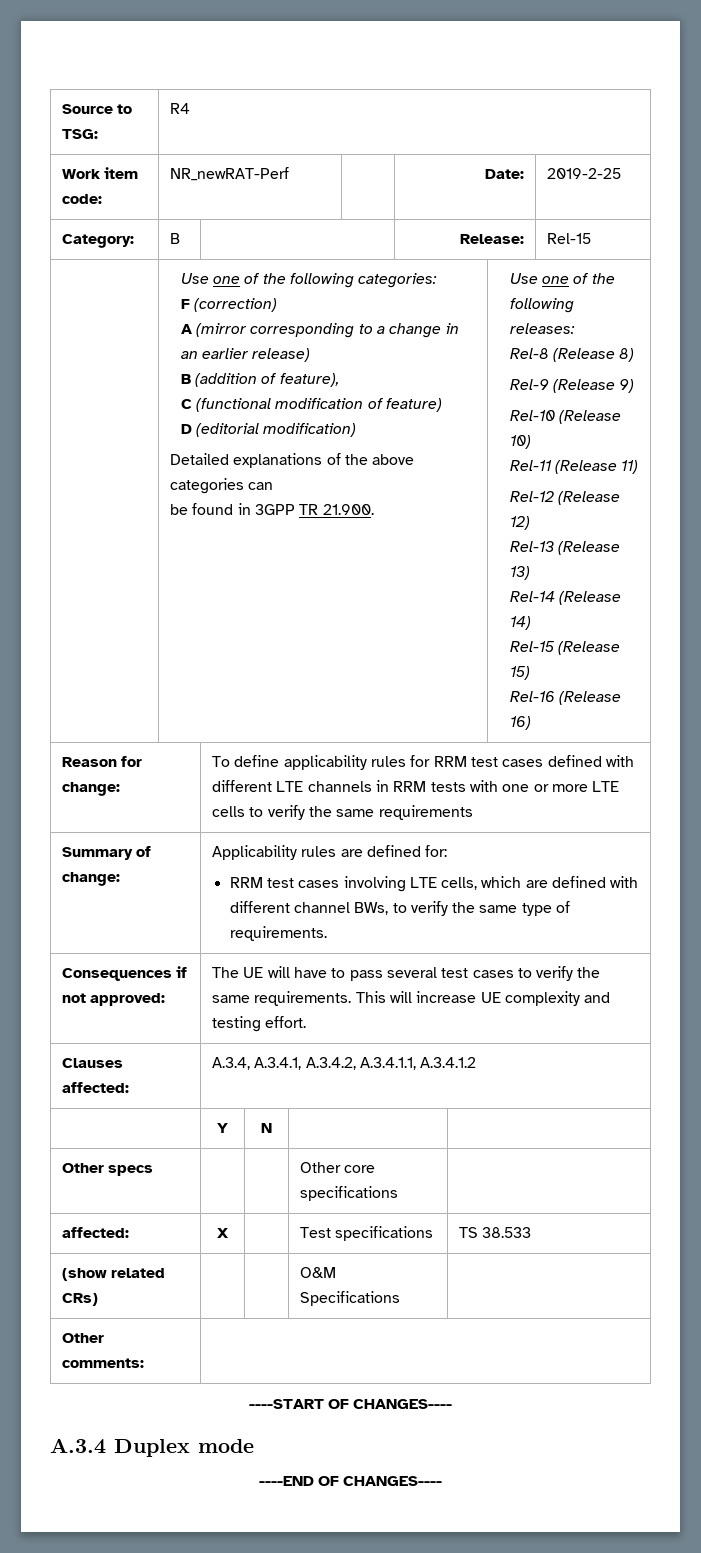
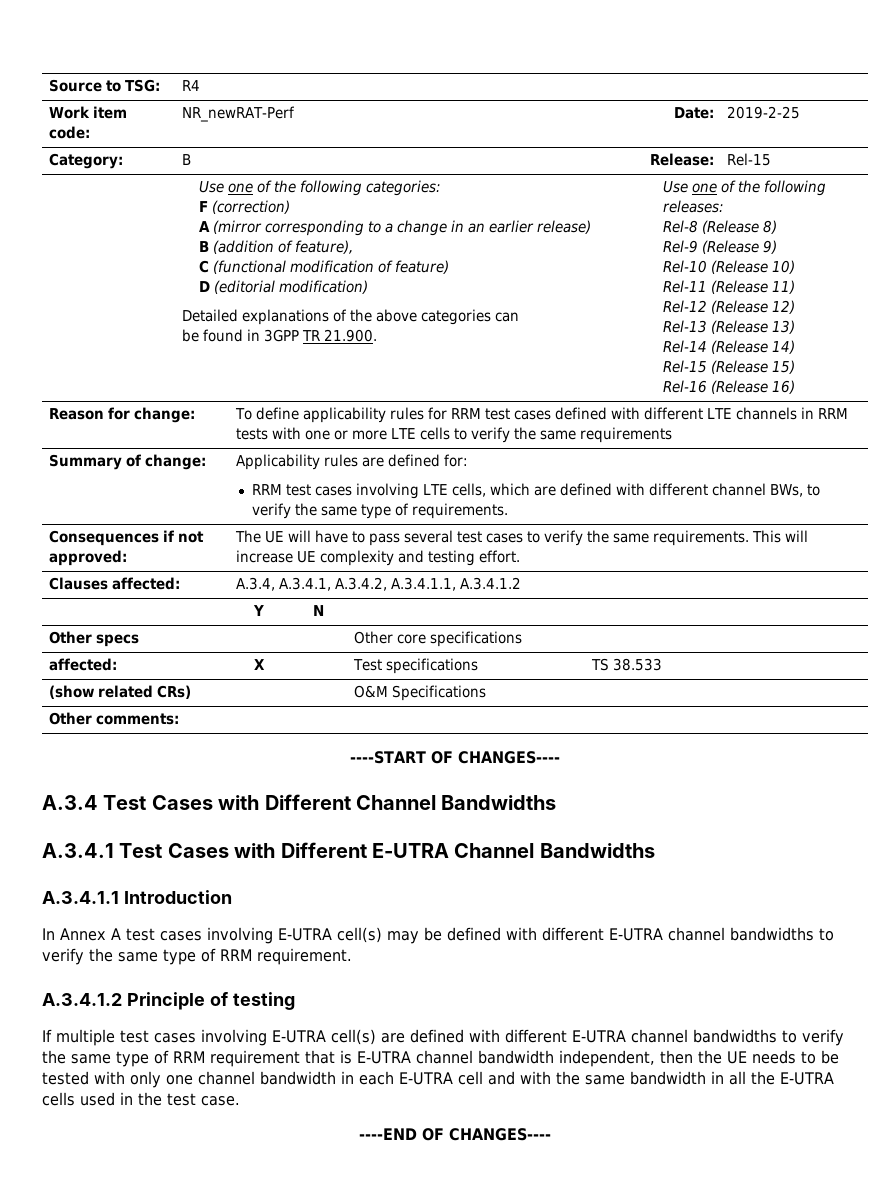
[114,1439,254,1457] Duplex mode -> [103,794,557,810] [42,842,655,858] [42,890,232,904] [42,927,834,944] [42,948,352,965] [42,992,295,1010] [42,1029,844,1046] [42,1050,839,1067] [42,1071,834,1088] [42,1092,240,1106] Test Cases with Different Channel Bandwidths // A.3.4.1 Test Cases with Different E-UTRA Channel Bandwidths // A.3.4.1.1 Introduction // In Annex A test cases involving E-UTRA cell(s) may be defined with different E-UTRA channel bandwidths to verify the same type of RRM requirement. // A.3.4.1.2 Principle of testing // If multiple test cases involving E-UTRA cell(s) are defined with different E-UTRA channel bandwidths to verify the same type of RRM requirement that is E-UTRA channel bandwidth independent, then the UE needs to be tested with only one channel bandwidth in each E-UTRA cell and with the same bandwidth in all the E-UTRA cells used in the test case.

